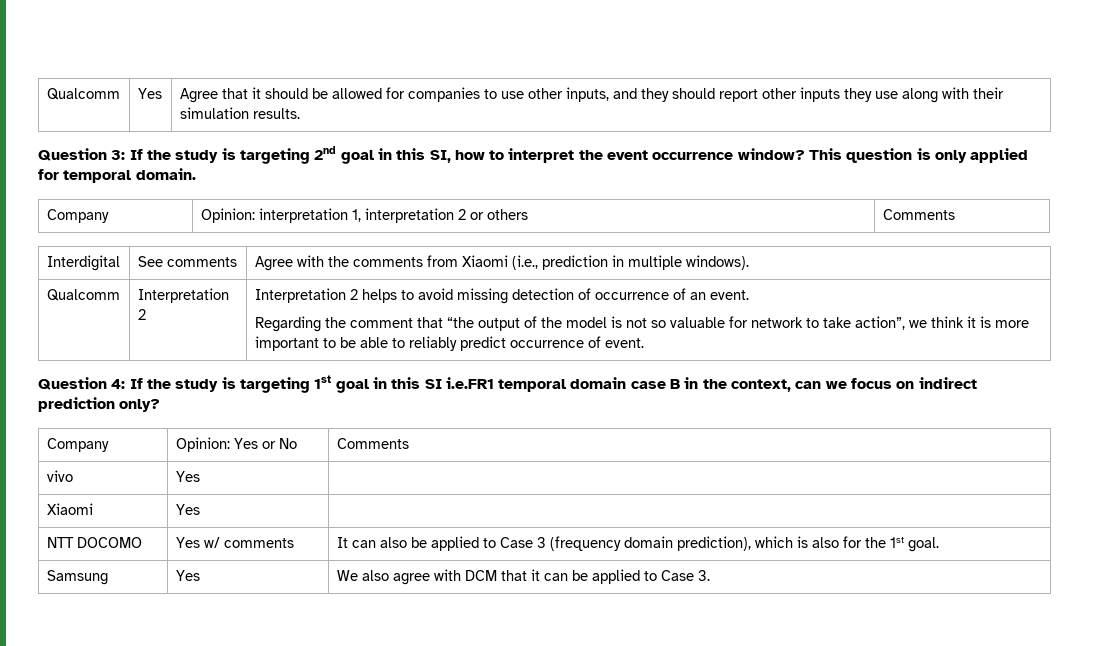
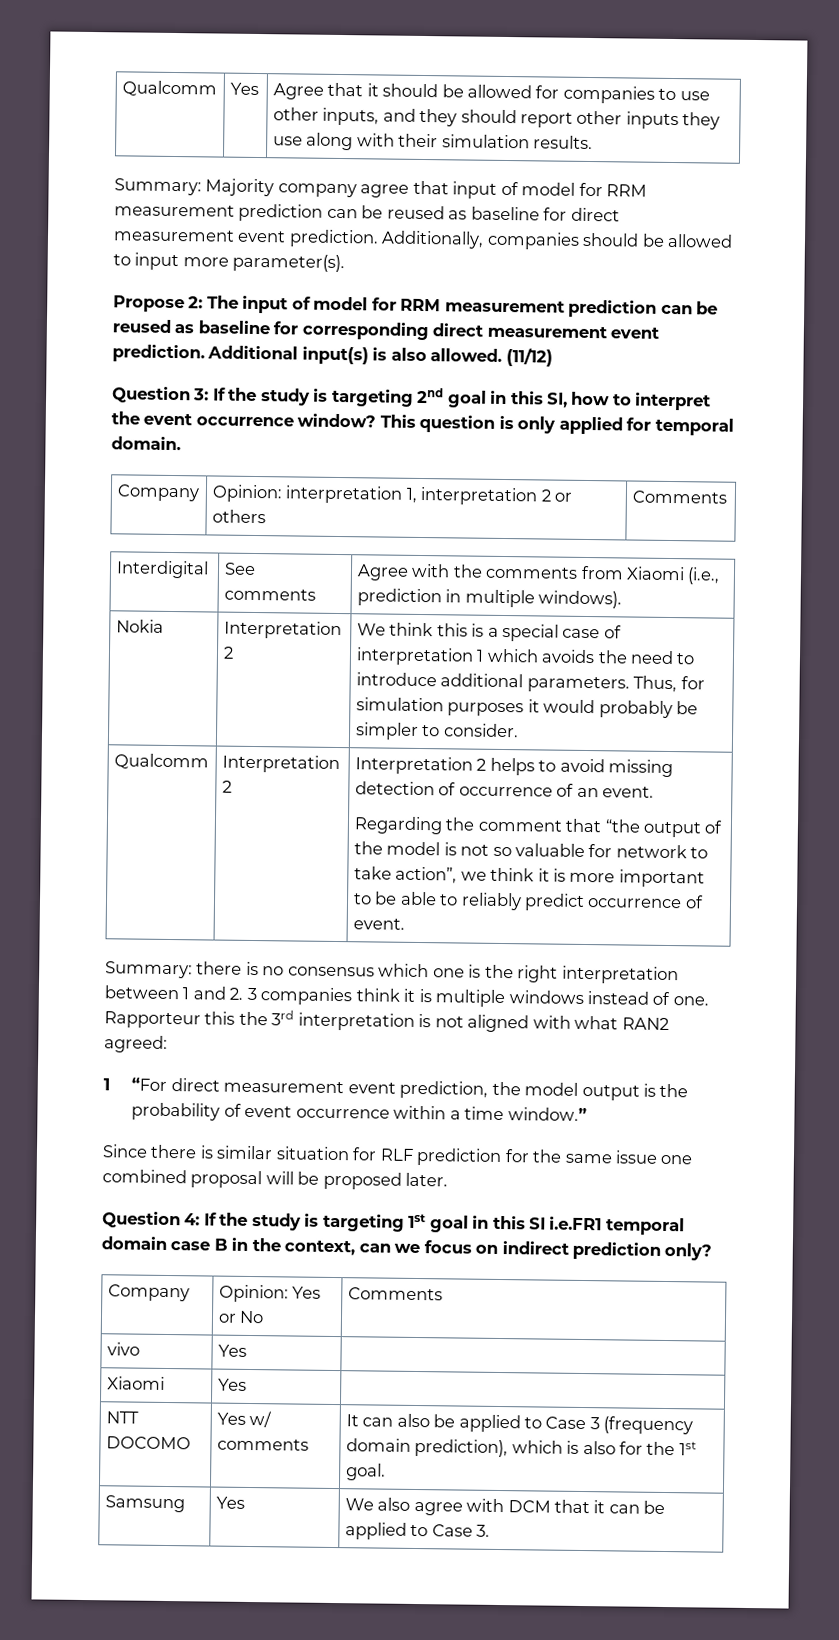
(300, 113) none -> [114,178,648,199] [114,203,620,222] [113,229,734,250] [113,252,346,273] [113,295,719,318] [112,319,660,341] [112,344,553,367] // Summary: Majority company agree that input of model for RRM measurement prediction can be reused as baseline for direct measurement event prediction. Additionally, companies should be allowed to input more parameter(s). // Propose 2: The input of model for RRM measurement prediction can be reused as baseline for corresponding direct measurement event prediction. Additional input(s) is also allowed. (11/12)
(749, 262) none -> [115,619,164,633] [223,620,342,640] [222,646,234,659] [356,622,622,642] [355,647,696,666] [355,672,705,693] [355,697,699,719] [354,722,519,740] // Nokia | Interpretation 2 | We think this is a special case of interpretation 1 which avoids the need to introduce additional parameters. Thus, for simulation purposes it would probably be simpler to consider.
(644, 343) none -> [105,961,679,985] [104,985,709,1008] [104,1010,669,1033] [104,1035,168,1053] [103,1077,689,1101] [131,1102,587,1122] [102,1144,693,1167] [102,1169,449,1190] // Summary: there is no consensus which one is the right interpretation between 1 and 2. 3 companies think it is multiple windows instead of one. Rapporteur this the 3rd interpretation is not aligned with what RAN2 agreed: // 1 “For direct measurement event prediction, the model output is the probability of event occurrence within a time window.” // Since there is similar situation for RLF prediction for the same issue one combined proposal will be proposed later.

